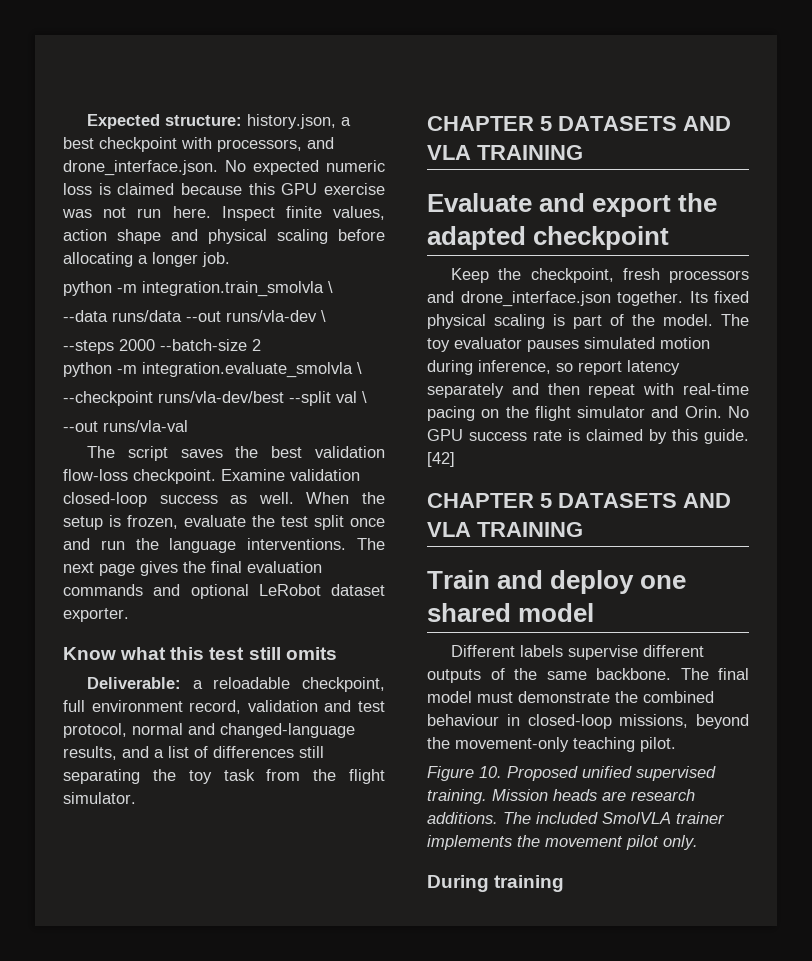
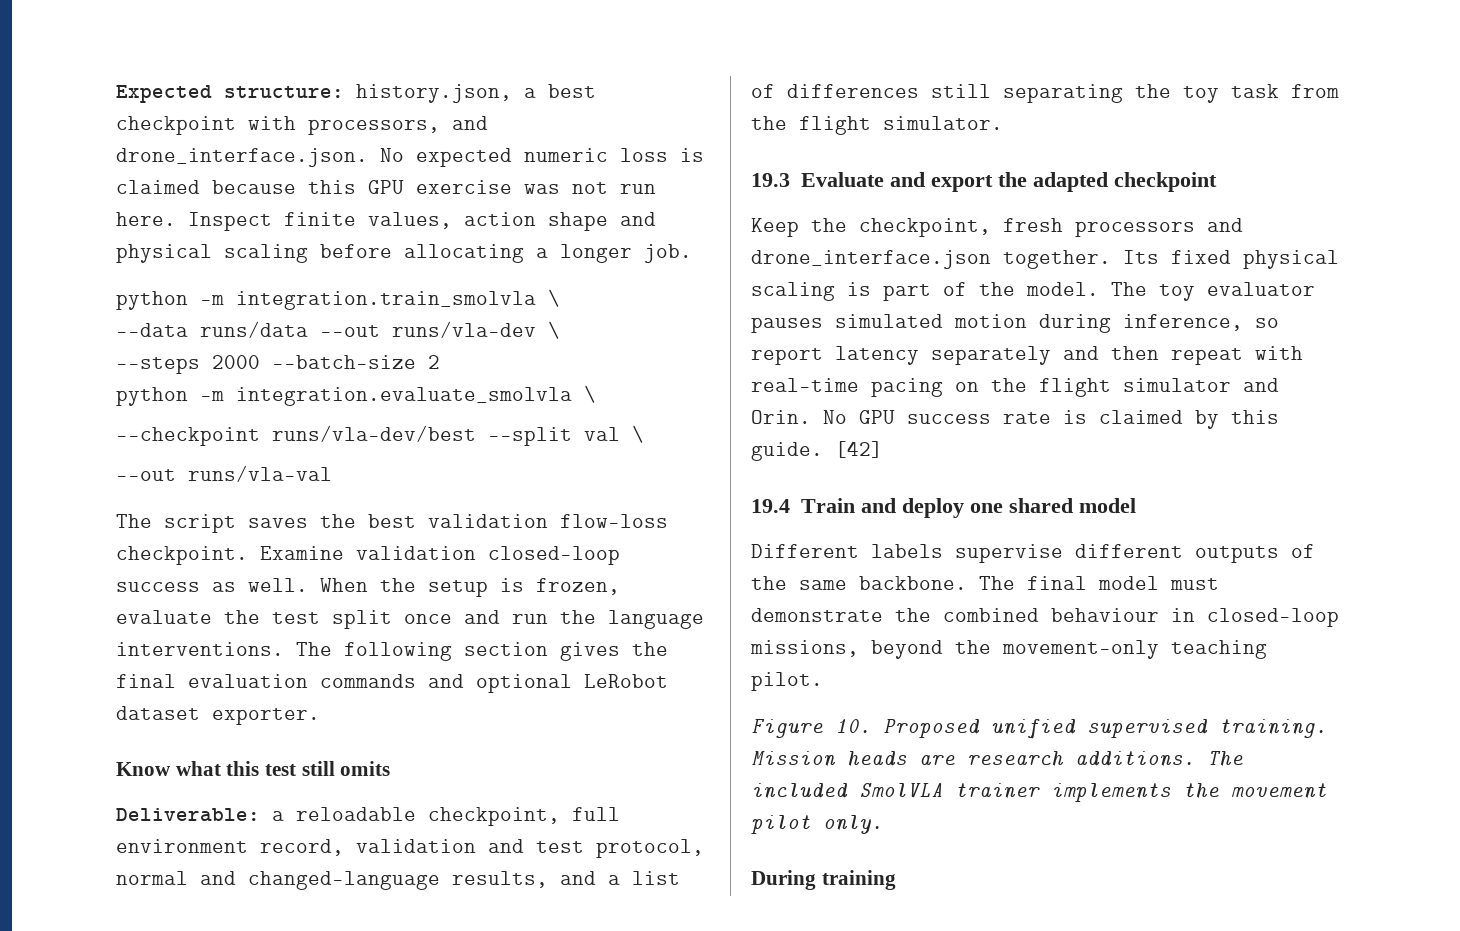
[63,562,135,576] next page -> [344,642,548,661] following section
[427,116,731,131] [427,145,583,160] CHAPTER 5 DATASETS AND VLA TRAINING // -> [751,173,790,187] 19.3
[427,493,731,508] [427,522,583,537] CHAPTER 5 DATASETS AND VLA TRAINING // -> [751,499,790,513] 19.4

